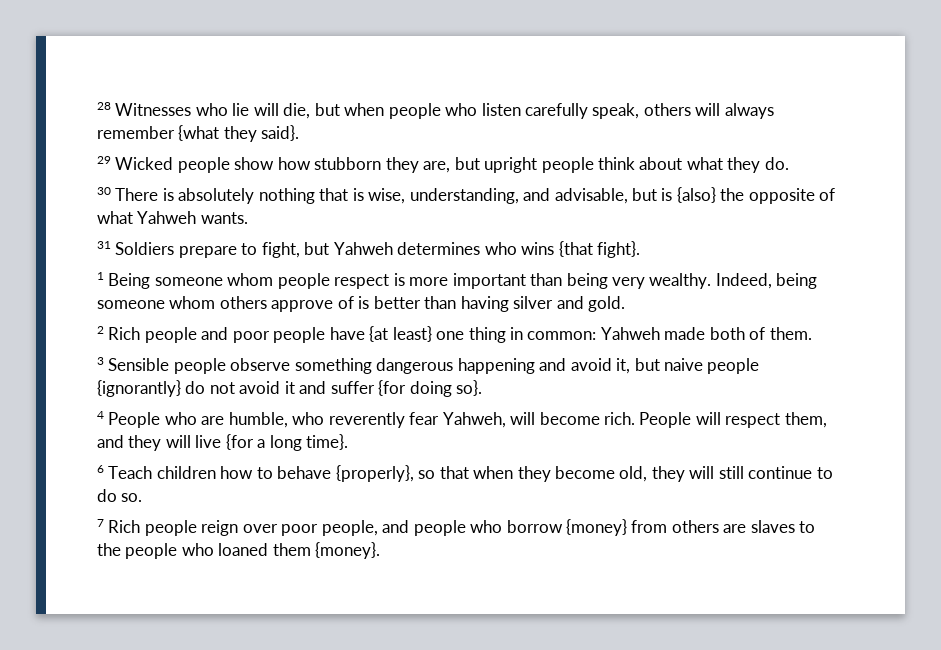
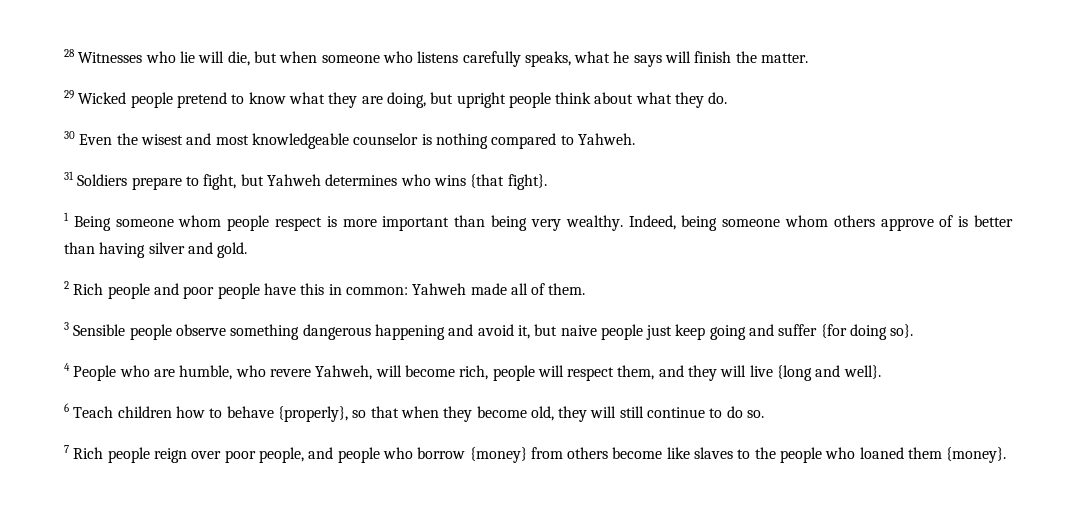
[388,103,774,119] [97,125,300,142] [97,156,451,173] people who listen carefully speak, others will always remember {what they said}. // 29 Wicked people show how stubborn they are, -> [321,51,809,67] [64,90,426,108] someone who listens carefully speaks, what he says will finish the matter. // 29 Wicked people pretend to know what they are doing,
[115,187,836,204] [97,211,248,224] There is absolutely nothing that is wise, understanding, and advisable, but is {also} the opposite of what Yahweh wants. -> [79,133,635,149] Even the wisest and most knowledgeable counselor is nothing compared to Yahweh.
[369,326,506,343] {at least} one thing -> [300,283,325,295] this
[709,327,745,340] both -> [510,283,528,295] all
[97,380,295,397] {ignorantly} do not avoid it -> [646,324,746,340] just keep going
[328,412,440,428] reverently fear -> [269,369,311,377] revere
[604,412,692,428] rich. People -> [459,365,535,381] rich, people
[225,434,349,451] {for a long time}. -> [777,365,881,381] {long and well}.
[723,524,747,533] are -> [612,447,690,459] become like

